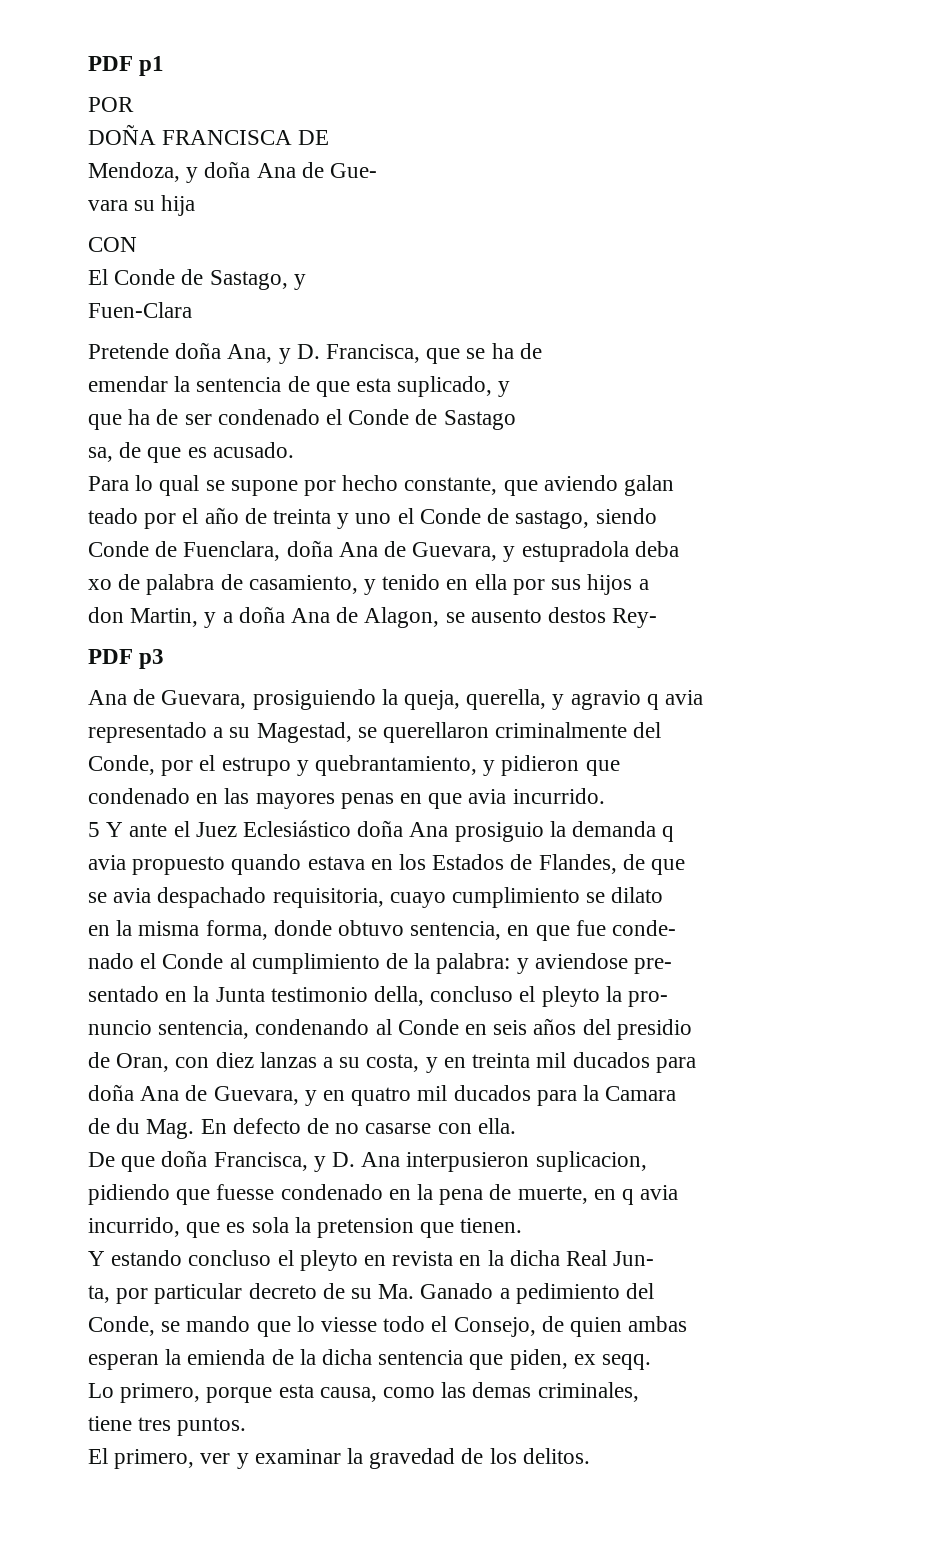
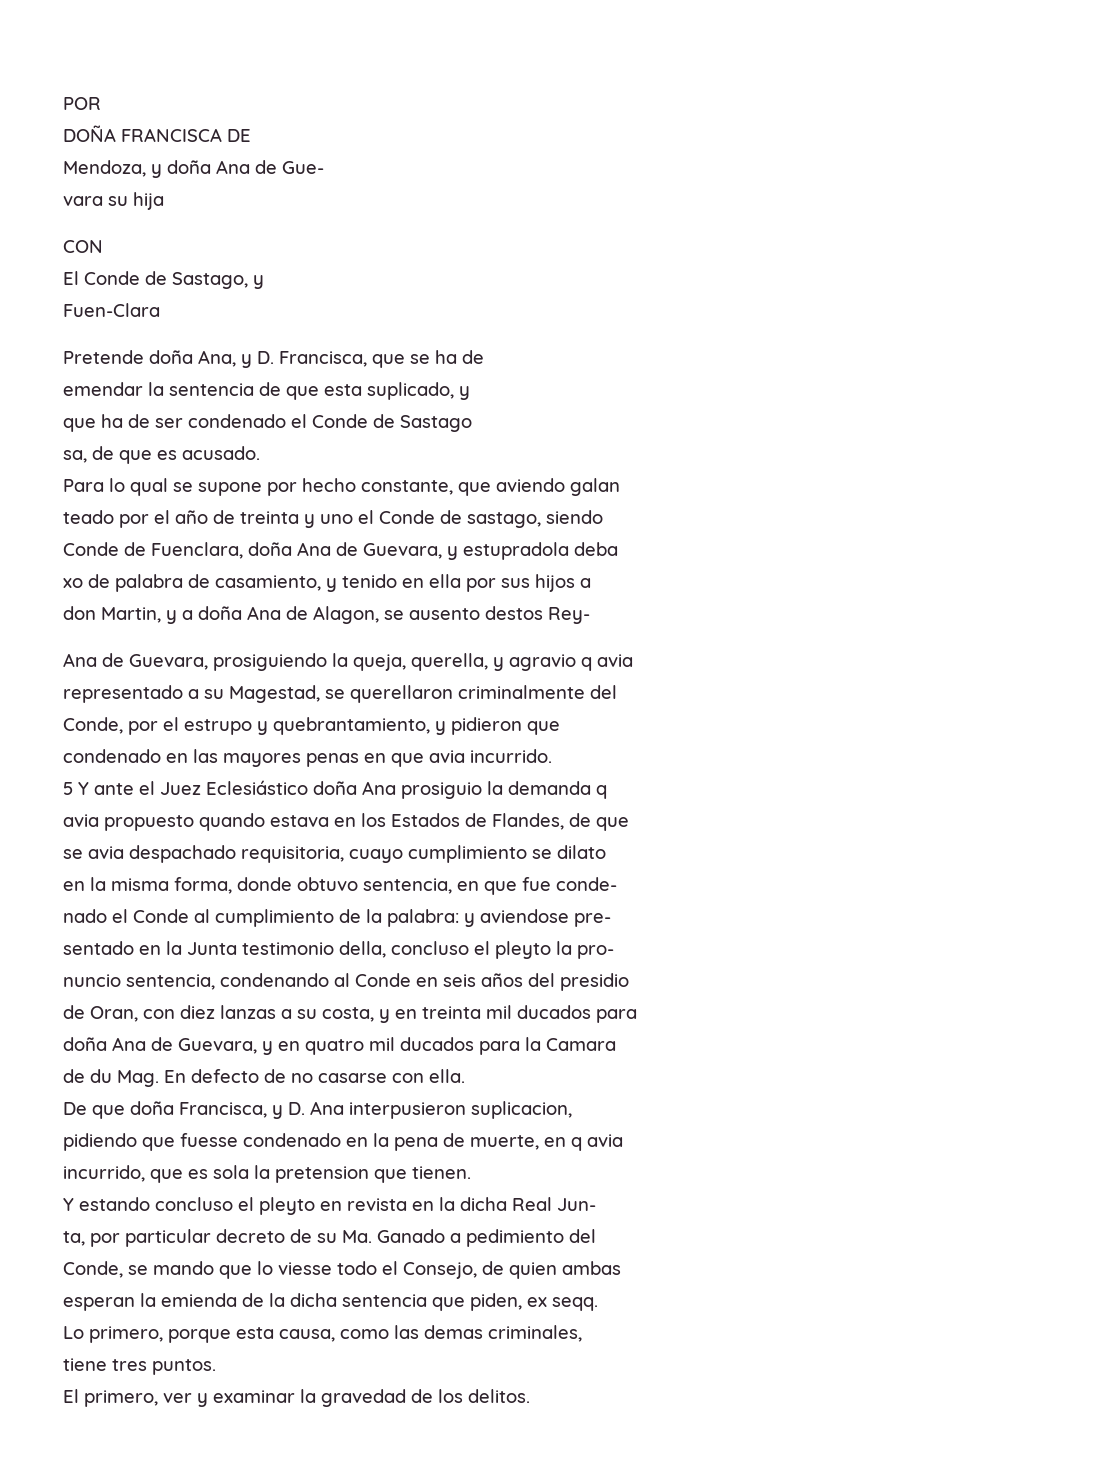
[88,56,165,76] PDF p1 // -> (63, 103) none
[88,649,165,669] // PDF p3 -> (590, 615) none

